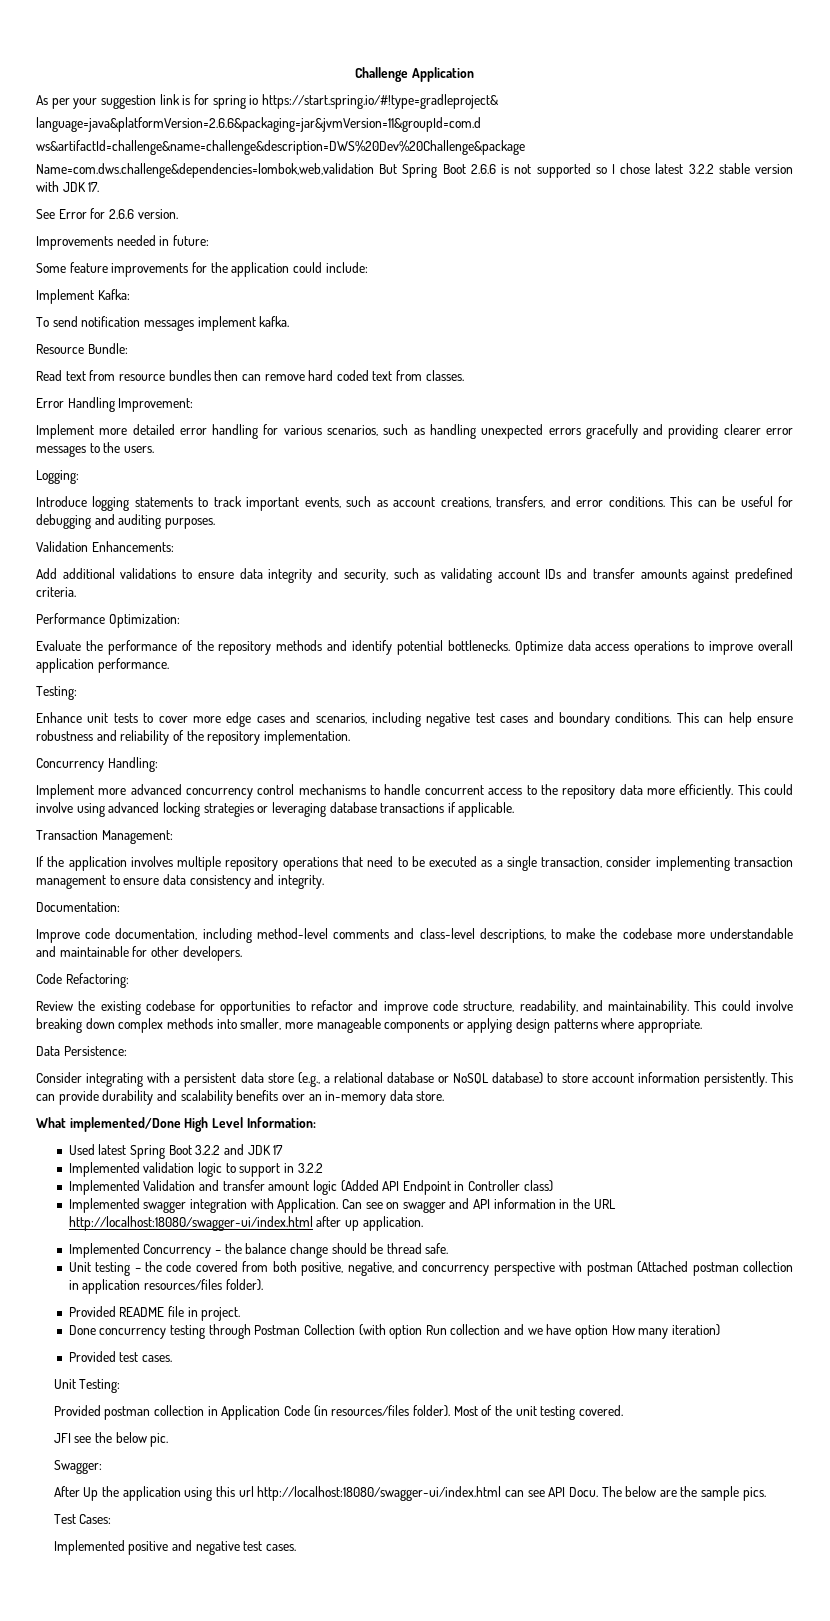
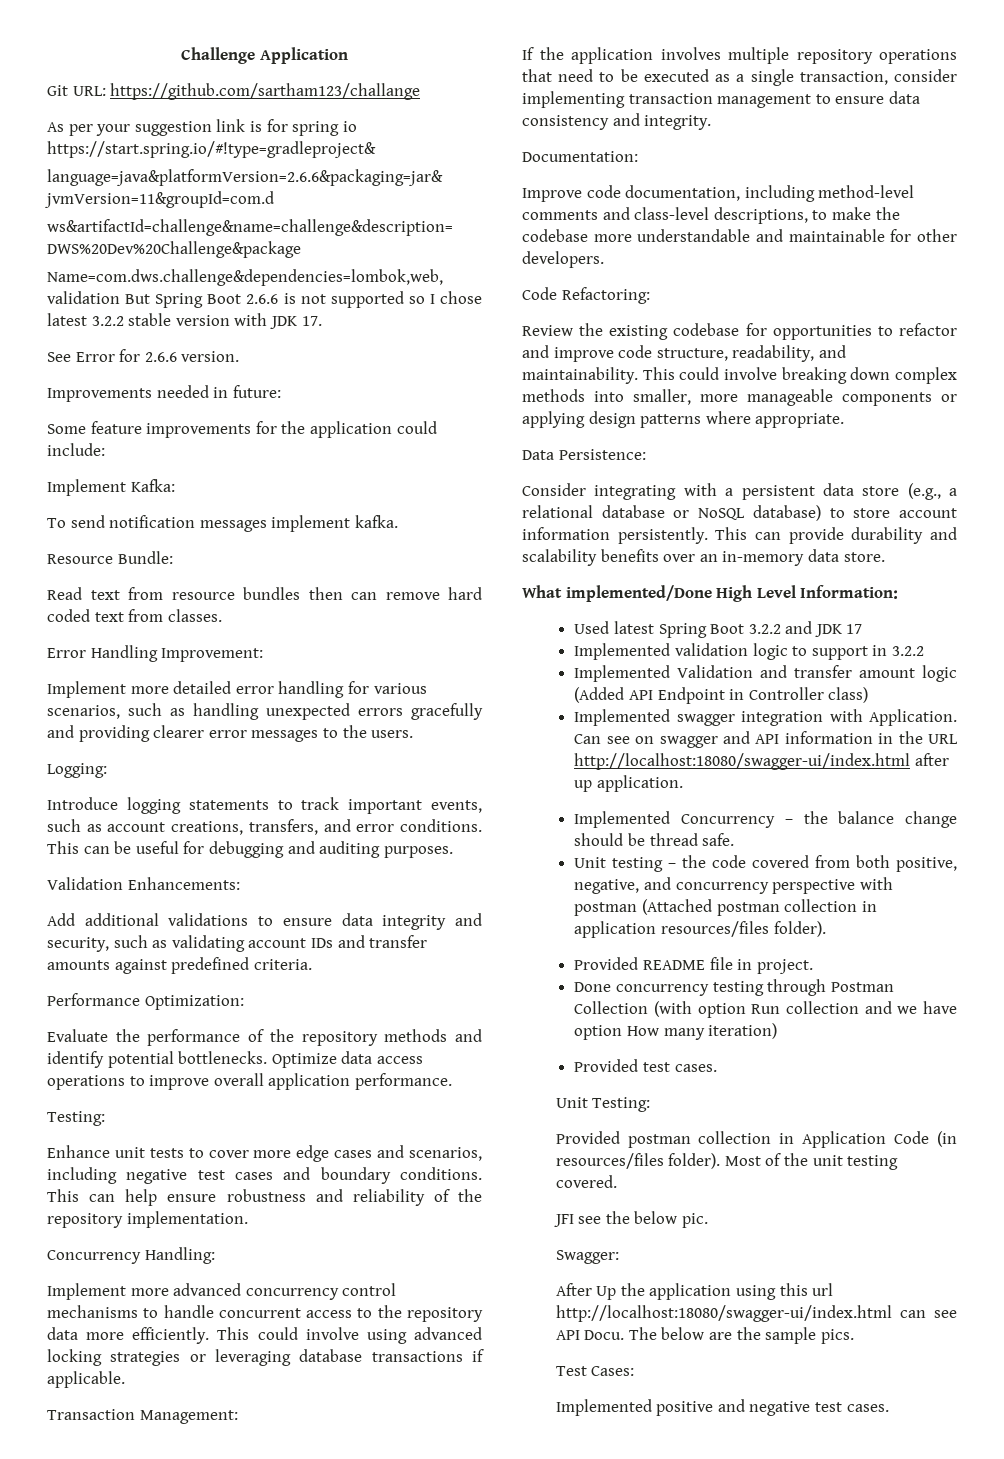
(474, 74) none -> [47,83,421,100] // Git URL: https://github.com/sartham123/challange

